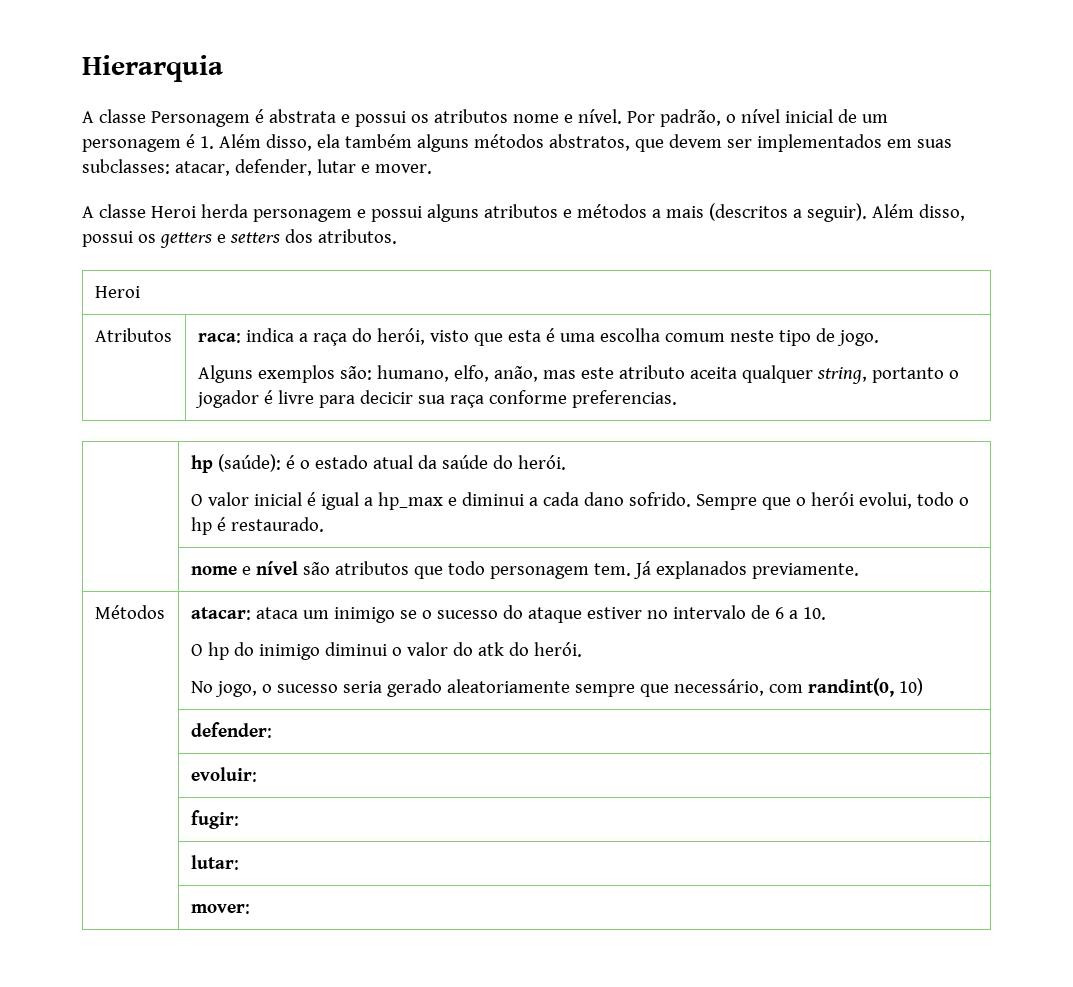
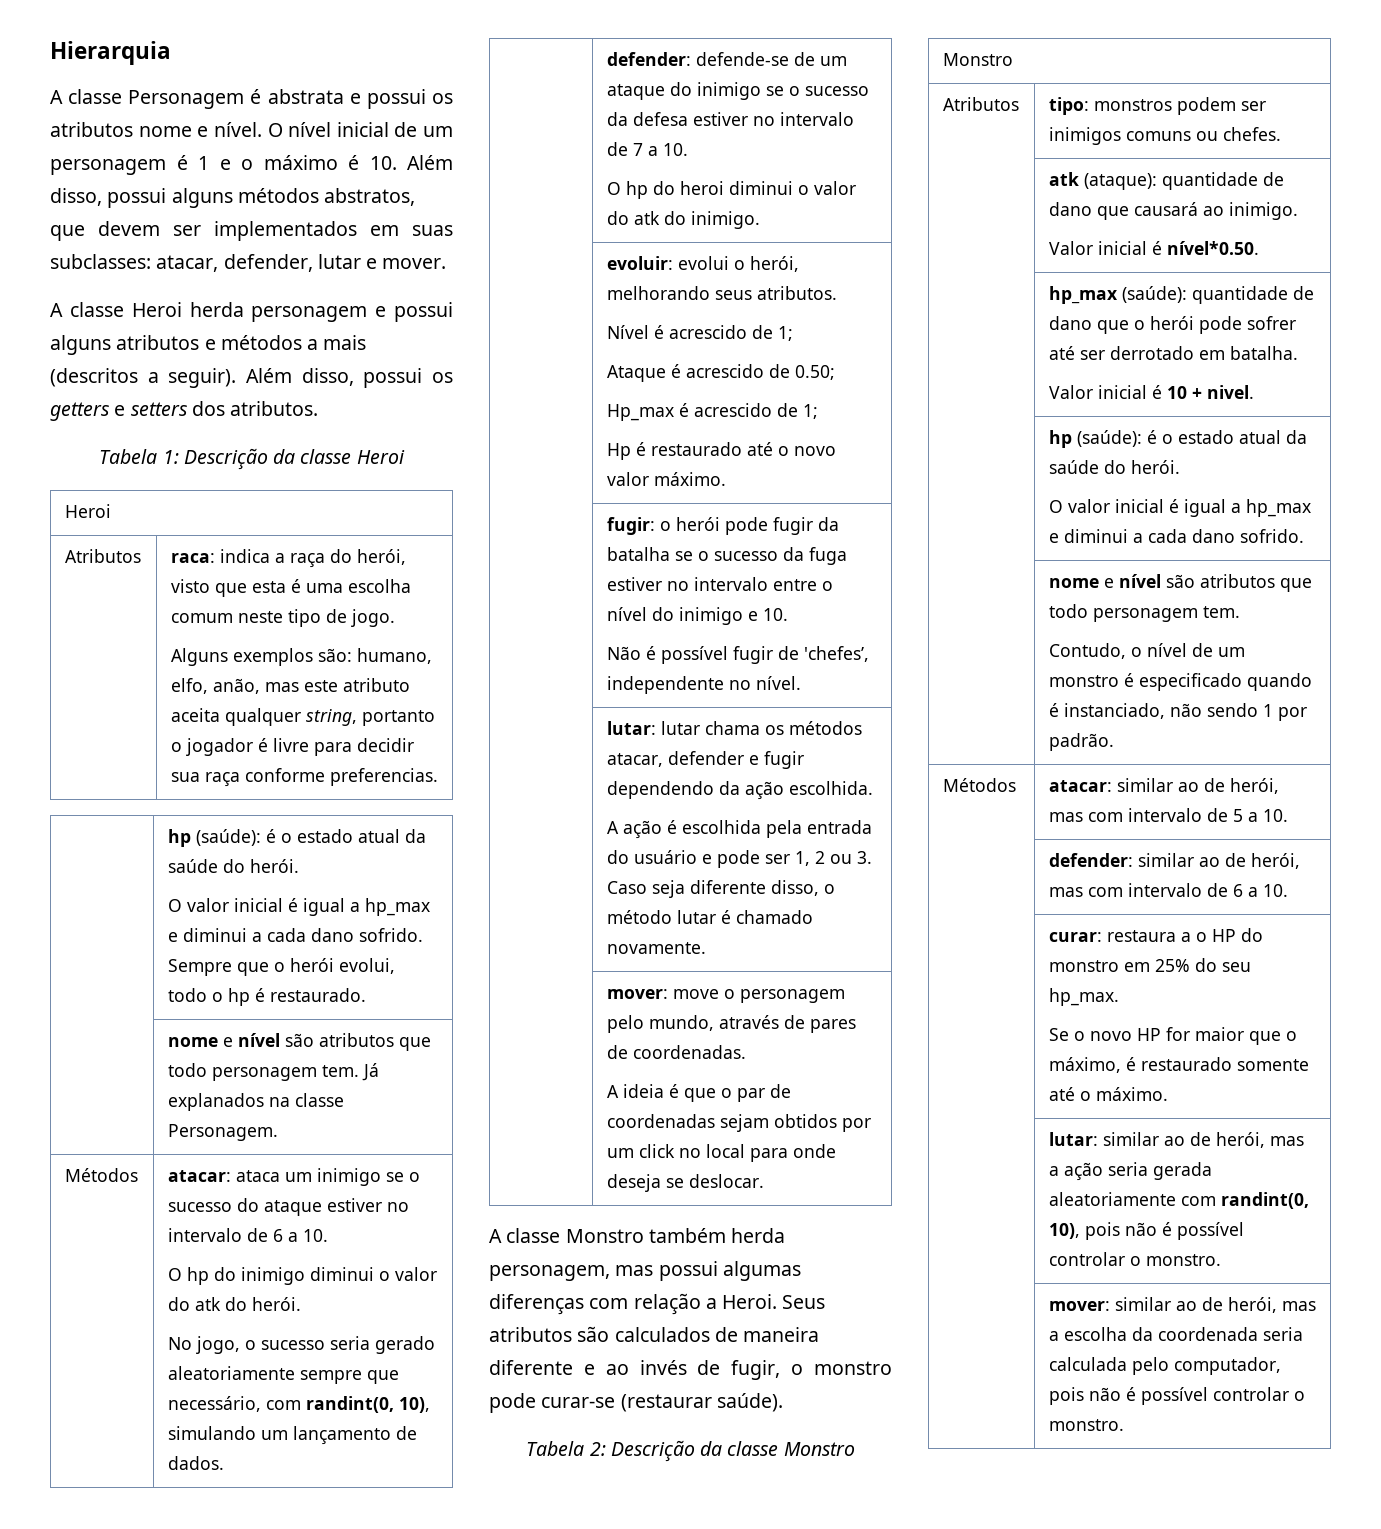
[626,109,736,127] Por padrão, o -> [267,123,283,137] O
[199,134,412,151] 1. Além disso, ela também -> [198,155,453,170] [50,188,167,208] 1 e o máximo é 10. Além disso, possui
(397, 236) none -> [99,448,405,470] // Tabela 1: Descrição da classe Heroi
[359,390,413,404] decicir -> [356,738,414,752] decidir
[751,563,859,579] previamente. -> [268,1093,344,1107] [167,1124,278,1141] na classe Personagem.
[898,678,923,696] [190,722,272,738] [190,767,257,782] [190,810,239,829] [190,855,239,870] [190,904,250,914] 10) // | defender: // | evoluir: // | fugir: // | lutar: // | mover: -> [398,1397,430,1413] [167,1426,417,1445] [167,1456,224,1470] [606,52,847,66] [606,82,869,100] [606,112,854,126] [606,142,688,156] [606,181,856,199] [606,211,760,229] [606,256,799,272] [606,286,837,300] [606,325,793,341] [606,364,835,382] [606,403,818,421] [606,442,836,460] [606,472,726,486] [606,517,839,535] [606,547,847,565] [606,577,833,591] [606,607,788,625] [606,646,869,664] [606,676,801,694] [606,721,862,735] [606,751,804,769] [606,781,873,800] [606,820,872,839] [606,850,872,868] [606,880,835,898] [606,910,813,924] [606,942,706,954] [606,989,845,1003] [606,1015,856,1033] [606,1045,746,1059] [606,1084,791,1102] [606,1114,871,1132] [606,1144,836,1162] [606,1174,764,1192] [489,1228,786,1243] [489,1261,801,1281] [489,1293,826,1315] [489,1326,820,1342] [489,1360,892,1380] [489,1393,783,1413] [526,1440,855,1462] [942,53,1013,66] [942,97,1019,111] [1048,97,1266,115] [1048,127,1281,145] [1048,172,1284,190] [1048,202,1298,220] [1048,241,1259,255] [1048,286,1314,304] [1048,316,1296,334] [1048,346,1298,360] [1048,385,1254,399] [1048,430,1307,448] [1048,460,1180,474] [1048,499,1311,517] [1048,529,1304,543] [1048,574,1312,592] [1048,604,1240,622] [1048,643,1245,659] [1048,673,1312,691] [1048,703,1307,721] [1048,733,1114,751] [942,778,1016,792] [1048,778,1279,794] [1048,808,1288,822] [1048,853,1300,869] [1048,883,1288,897] [1048,928,1263,942] [1048,958,1251,972] [1048,988,1119,1006] [1048,1027,1297,1045] [1048,1057,1309,1073] [1048,1087,1168,1101] [1048,1132,1304,1148] [1048,1162,1212,1181] [1048,1192,1309,1209] [1048,1222,1244,1240] [1048,1252,1221,1266] [1048,1297,1316,1313] [1048,1327,1303,1341] [1048,1357,1281,1375] [1048,1387,1305,1405] [1048,1419,1124,1431] 10), simulando um lançamento de dados. // | defender: defende-se de um ataque do inimigo se o sucesso da defesa estiver no intervalo de 7 a 10. // O hp do heroi diminui o valor do atk do inimigo. // | evoluir: evolui o herói, melhorando seus atributos. // Nível é acrescido de 1; // Ataque é acrescido de 0.50; // Hp_max é acrescido de 1; // Hp é restaurado até o novo valor máximo. // | fugir: o herói pode fugir da batalha se o sucesso da fuga estiver no intervalo entre o nível do inimigo e 10. // Não é possível fugir de 'chefes’, independente no nível. // | lutar: lutar chama os métodos atacar, defender e fugir dependendo da ação escolhida. // A ação é escolhida pela entrada do usuário e pode ser 1, 2 ou 3. Caso seja diferente disso, o método lutar é chamado novamente. // | mover: move o personagem pelo mundo, através de pares de coordenadas. // A ideia é que o par de coordenadas sejam obtidos por um click no local para onde deseja se deslocar. // A classe Monstro também herda personagem, mas possui algumas diferenças com relação a Heroi. Seus atributos são calculados de maneira diferente e ao invés de fugir, o monstro pode curar-se (restaurar saúde). // Tabela 2: Descrição da classe Monstro // Monstro // Atributos | tipo: monstros podem ser inimigos comuns ou chefes. // | atk (ataque): quantidade de dano que causará ao inimigo. // Valor inicial é nível*0.50. // | hp_max (saúde): quantidade de dano que o herói pode sofrer até ser derrotado em batalha. // Valor inicial é 10 + nivel. // | hp (saúde): é o estado atual da saúde do herói. // O valor inicial é igual a hp_max e diminui a cada dano sofrido. // | nome e nível são atributos que todo personagem tem. // Contudo, o nível de um monstro é especificado quando é instanciado, não sendo 1 por padrão. // Métodos | atacar: similar ao de herói, mas com intervalo de 5 a 10. // | defender: similar ao de herói, mas com intervalo de 6 a 10. // | curar: restaura a o HP do monstro em 25% do seu hp_max. // Se o novo HP for maior que o máximo, é restaurado somente até o máximo. // | lutar: similar ao de herói, mas a ação seria gerada aleatoriamente com randint(0, 10), pois não é possível controlar o monstro. // | mover: similar ao de herói, mas a escolha da coordenada seria calculada pelo computador, pois não é possível controlar o monstro.

